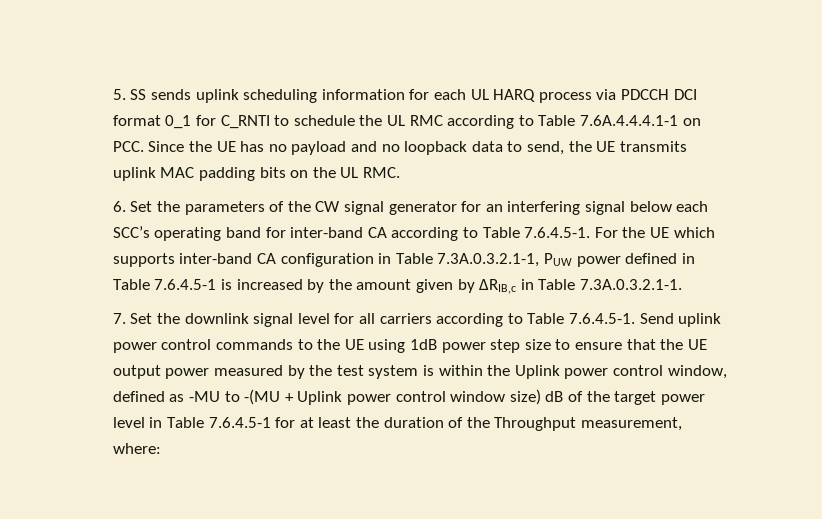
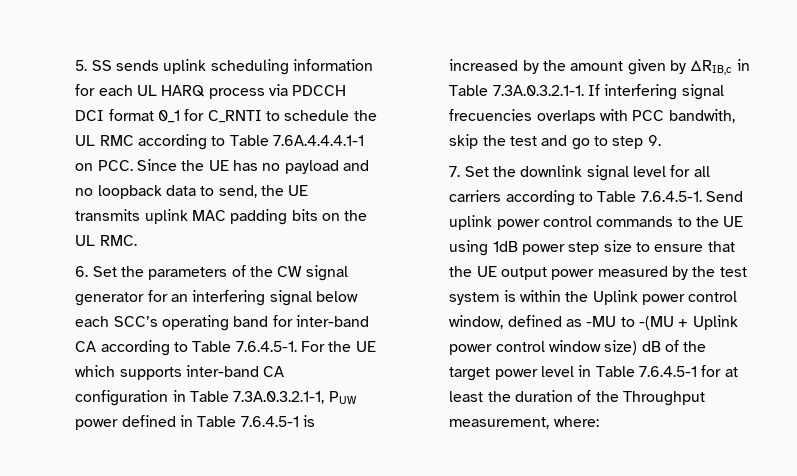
(682, 284) none -> [588,84,724,100] [449,109,735,124] [449,134,661,150] If interfering signal frecuencies overlaps with PCC bandwith, skip the test and go to step 9.

